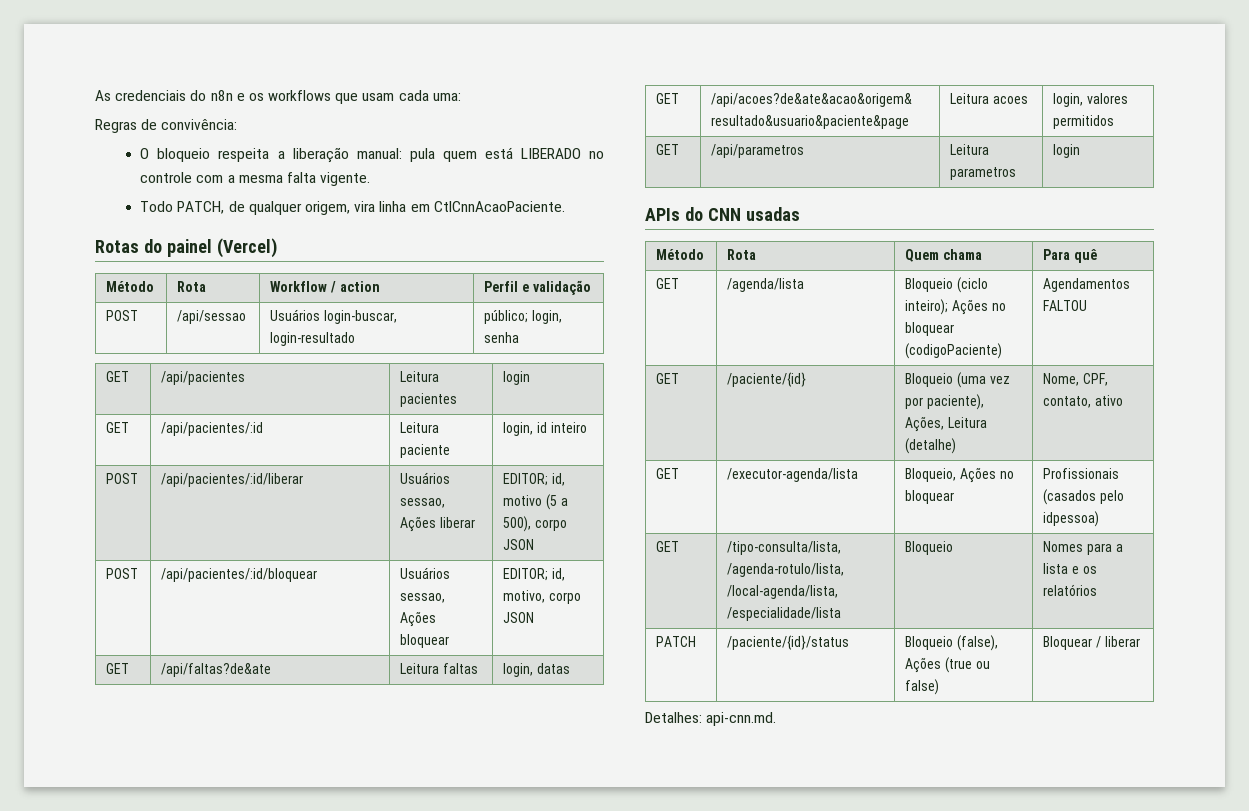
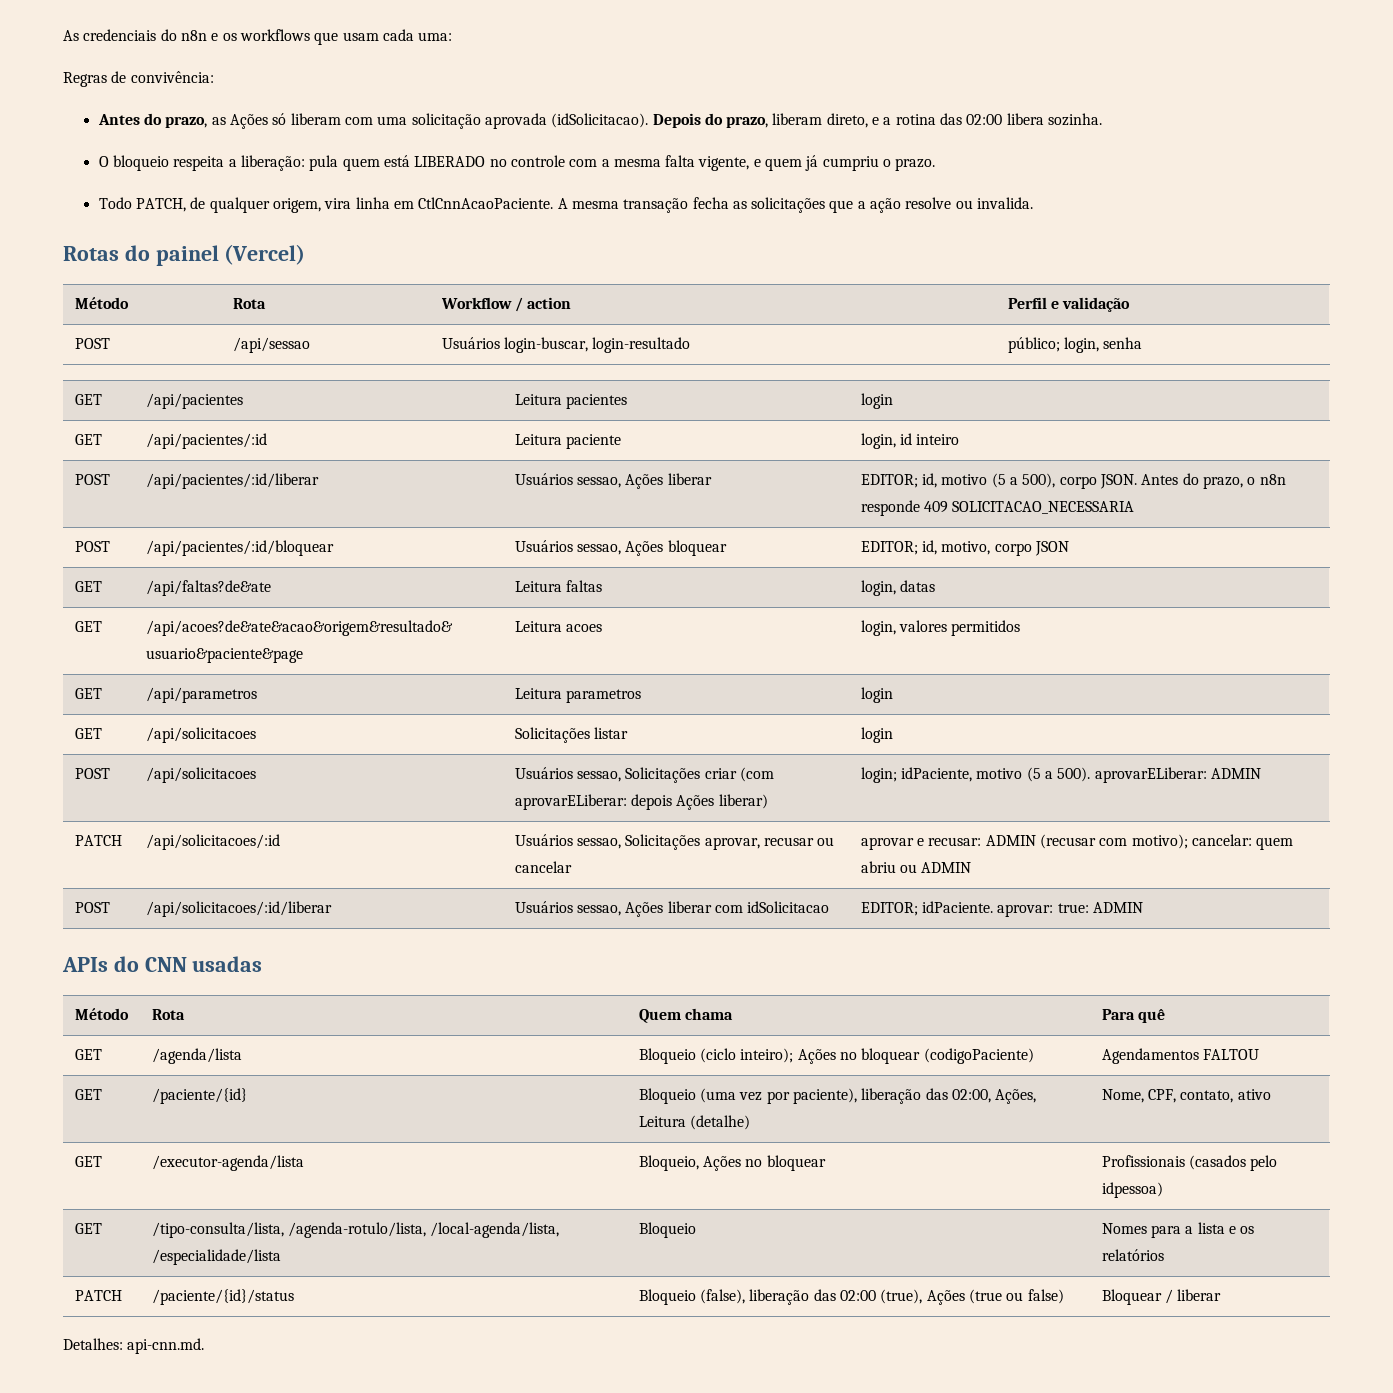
(238, 124) none -> [97,113,1103,129] // Antes do prazo, as Ações só liberam com uma solicitação aprovada (idSolicitacao). Depois do prazo, liberam direto, e a rotina das 02:00 libera sozinha.
[292,147,402,163] liberação manual: -> [240,155,305,171] liberação:
[320,172,371,186] vigente. -> [698,155,936,171] vigente, e quem já cumpriu o prazo.
(565, 206) none -> [557,197,1034,213] A mesma transação fecha as solicitações que a ação resolve ou invalida.
[503,539,535,550] JSON -> [1099,473,1286,489] [860,500,1135,516] JSON. Antes do prazo, o n8n responde 409 SOLICITACAO_NECESSARIA
(1081, 151) none -> [74,728,102,739] [145,727,256,743] [514,727,628,743] [860,727,893,743] [74,768,110,779] [145,767,256,783] [514,767,774,783] [514,794,768,810] [860,767,1261,783] [74,835,122,846] [145,834,280,850] [514,834,835,850] [514,861,572,873] [860,834,1294,850] [860,861,972,873] [74,902,110,913] [145,901,332,917] [514,901,830,917] [860,901,1143,917] // GET | /api/solicitacoes | Solicitações listar | login // POST | /api/solicitacoes | Usuários sessao, Solicitações criar (com aprovarELiberar: depois Ações liberar) | login; idPaciente, motivo (5 a 500). aprovarELiberar: ADMIN // PATCH | /api/solicitacoes/:id | Usuários sessao, Solicitações aprovar, recusar ou cancelar | aprovar e recusar: ADMIN (recusar com motivo); cancelar: quem abriu ou ADMIN // POST | /api/solicitacoes/:id/liberar | Usuários sessao, Ações liberar com idSolicitacao | EDITOR; idPaciente. aprovar: true: ADMIN
(985, 402) none -> [861,1088,991,1104] liberação das 02:00,
(999, 643) none -> [749,1289,923,1305] liberação das 02:00 (true),

